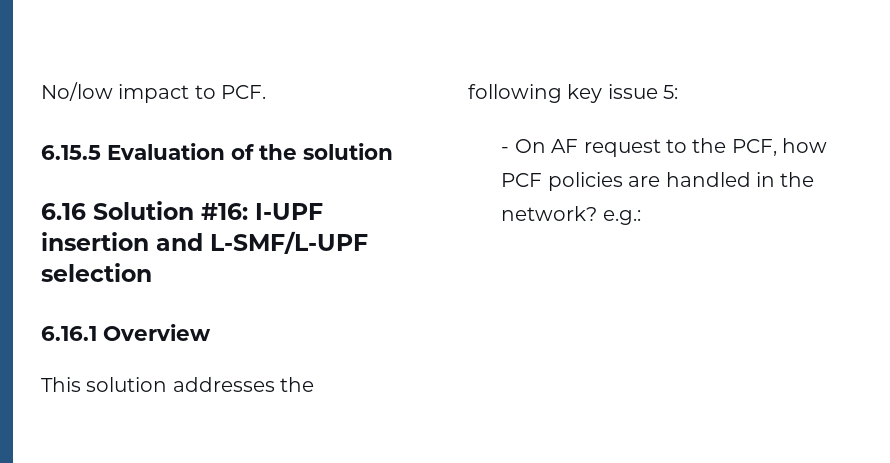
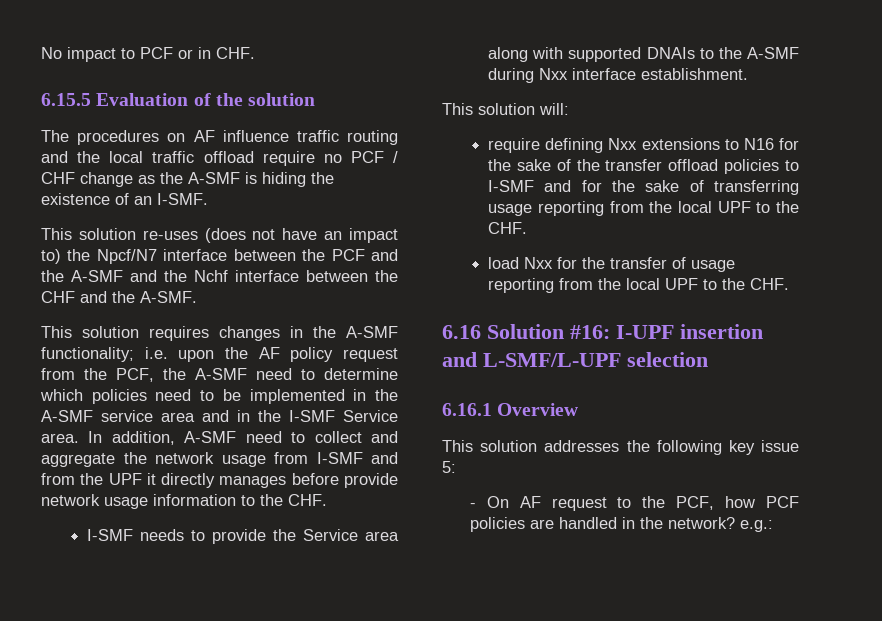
[41,82,113,101] No/low -> [41,47,62,59] No
[221,85,267,99] PCF. -> [140,47,255,59] PCF or in CHF.
(393, 151) none -> [41,130,398,145] [41,151,398,166] [41,172,334,187] [41,193,208,205] [41,228,398,243] [41,249,398,264] [41,270,398,282] [41,291,197,303] [41,326,398,341] [41,347,398,362] [41,368,398,382] [40,389,399,404] [41,410,398,422] [41,431,398,445] [41,452,398,467] [41,473,398,488] [41,494,327,509] [87,529,400,544] [488,47,799,62] [488,68,749,83] [442,103,569,115] [488,138,799,153] [488,159,799,174] [488,180,799,195] [488,201,799,216] [488,222,528,234] [488,257,736,272] [488,278,790,293] // The procedures on AF influence traffic routing and the local traffic offload require no PCF / CHF change as the A-SMF is hiding the existence of an I-SMF. // This solution re-uses (does not have an impact to) the Npcf/N7 interface between the PCF and the A-SMF and the Nchf interface between the CHF and the A-SMF. // This solution requires changes in the A-SMF functionality; i.e. upon the AF policy request from the PCF, the A-SMF need to determine which policies need to be implemented in the A-SMF service area and in the I-SMF Service area. In addition, A-SMF need to collect and aggregate the network usage from I-SMF and from the UPF it directly manages before provide network usage information to the CHF. // I-SMF needs to provide the Service area along with supported DNAIs to the A-SMF during Nxx interface establishment. // This solution will: // require defining Nxx extensions to N16 for the sake of the transfer offload policies to I-SMF and for the sake of transferring usage reporting from the local UPF to the CHF. // load Nxx for the transfer of usage reporting from the local UPF to the CHF.

